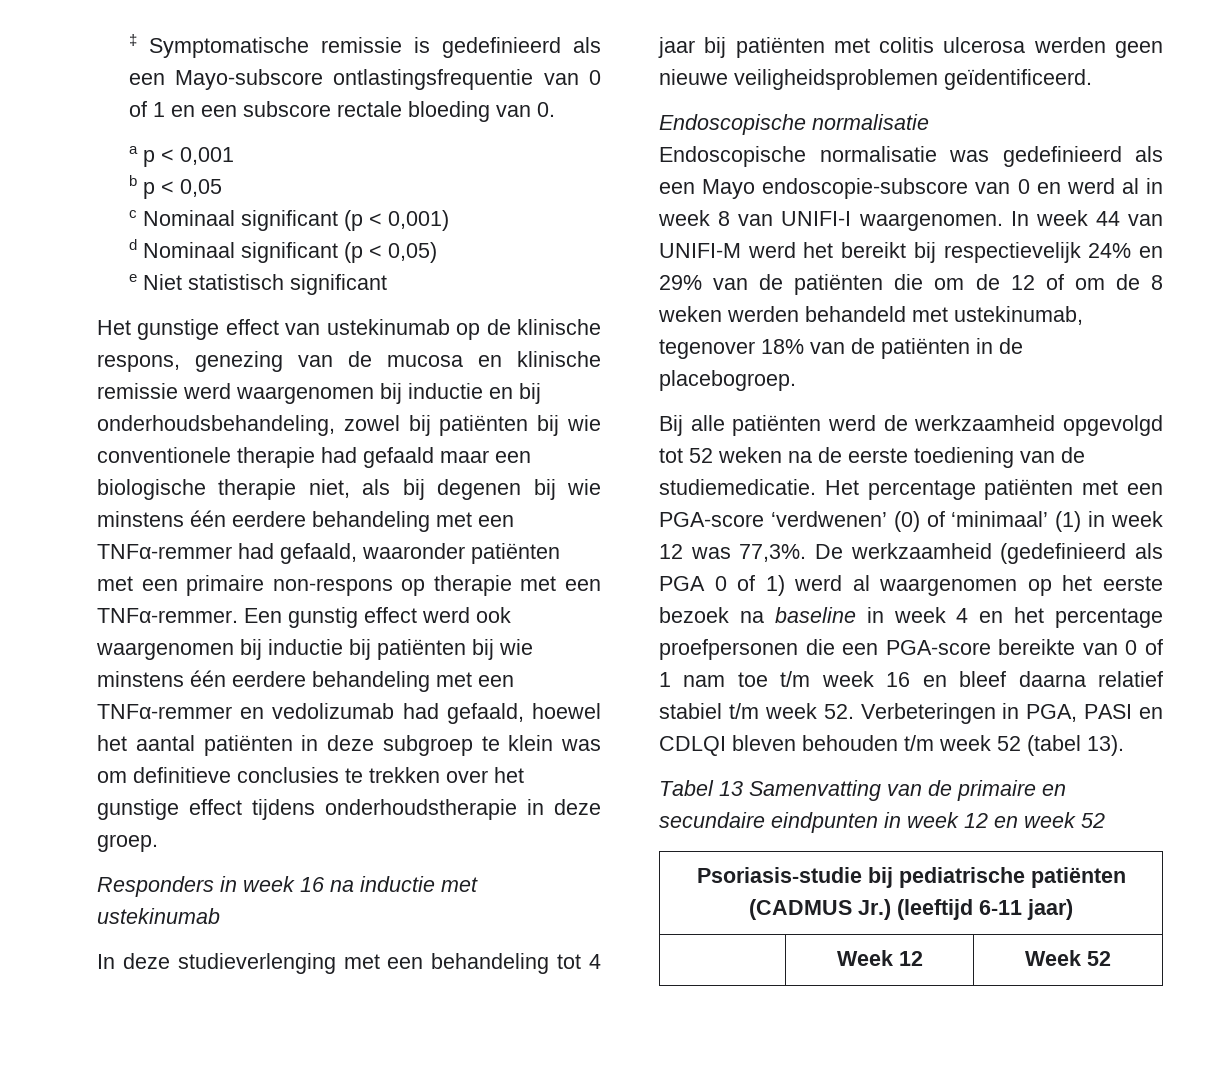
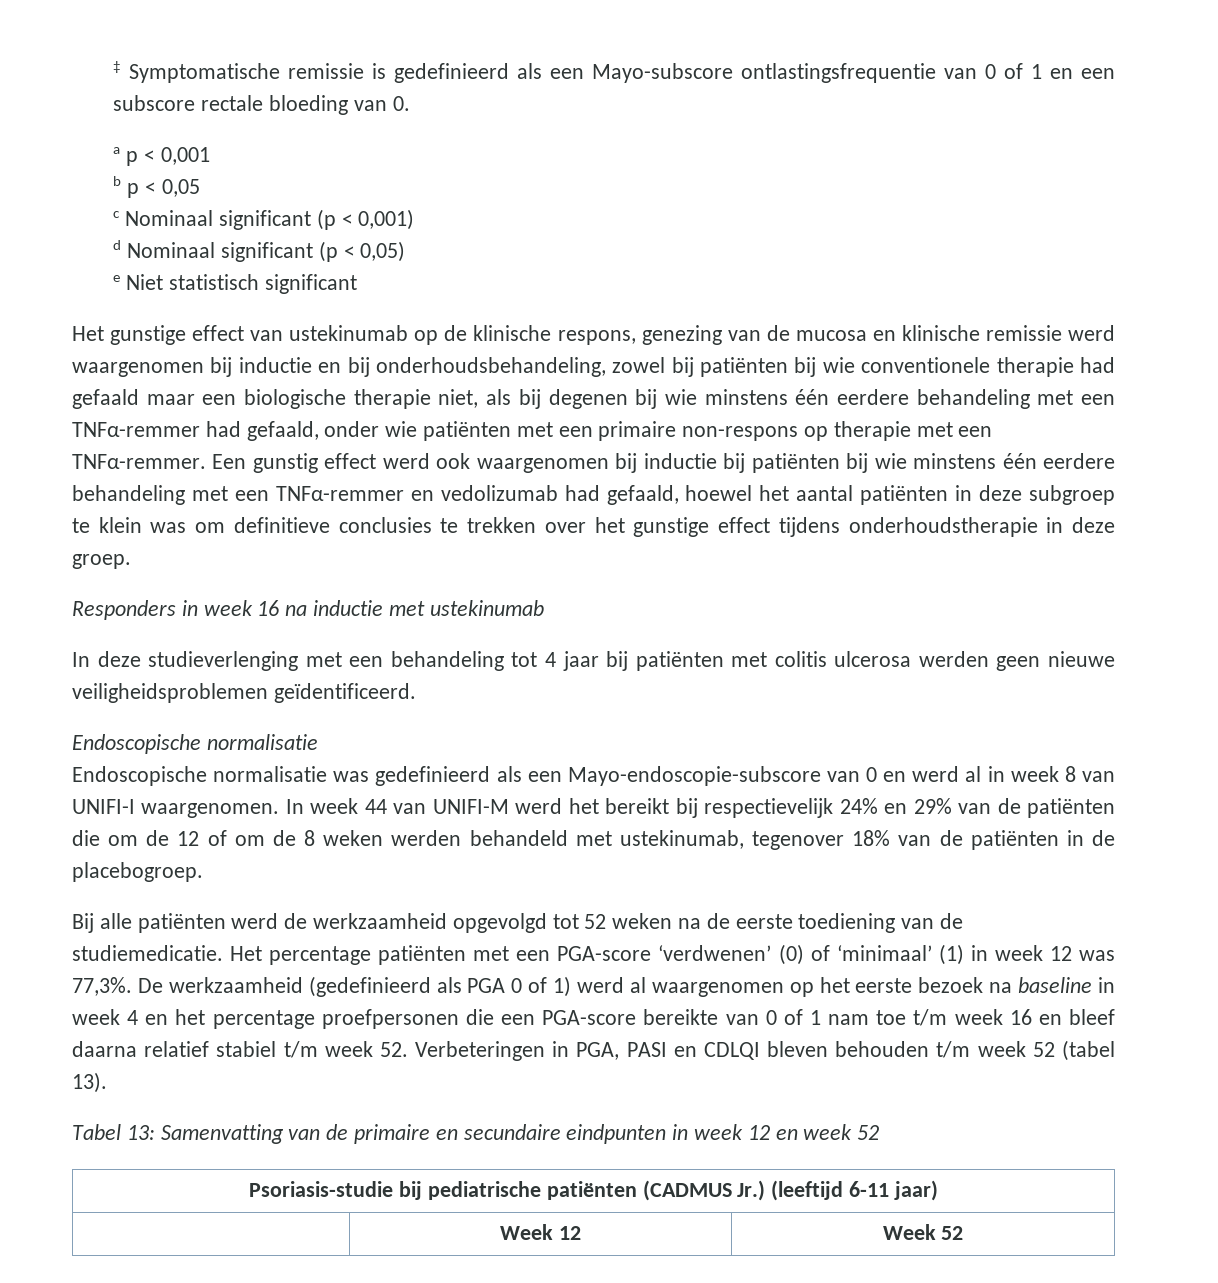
[362,543,465,559] waaronder -> [324,421,418,437] onder wie
[702,178,969,199] Mayo endoscopie-subscore -> [567,766,821,786] Mayo-endoscopie-subscore
[719,781,743,796] 13 -> [126,1125,155,1140] 13:

